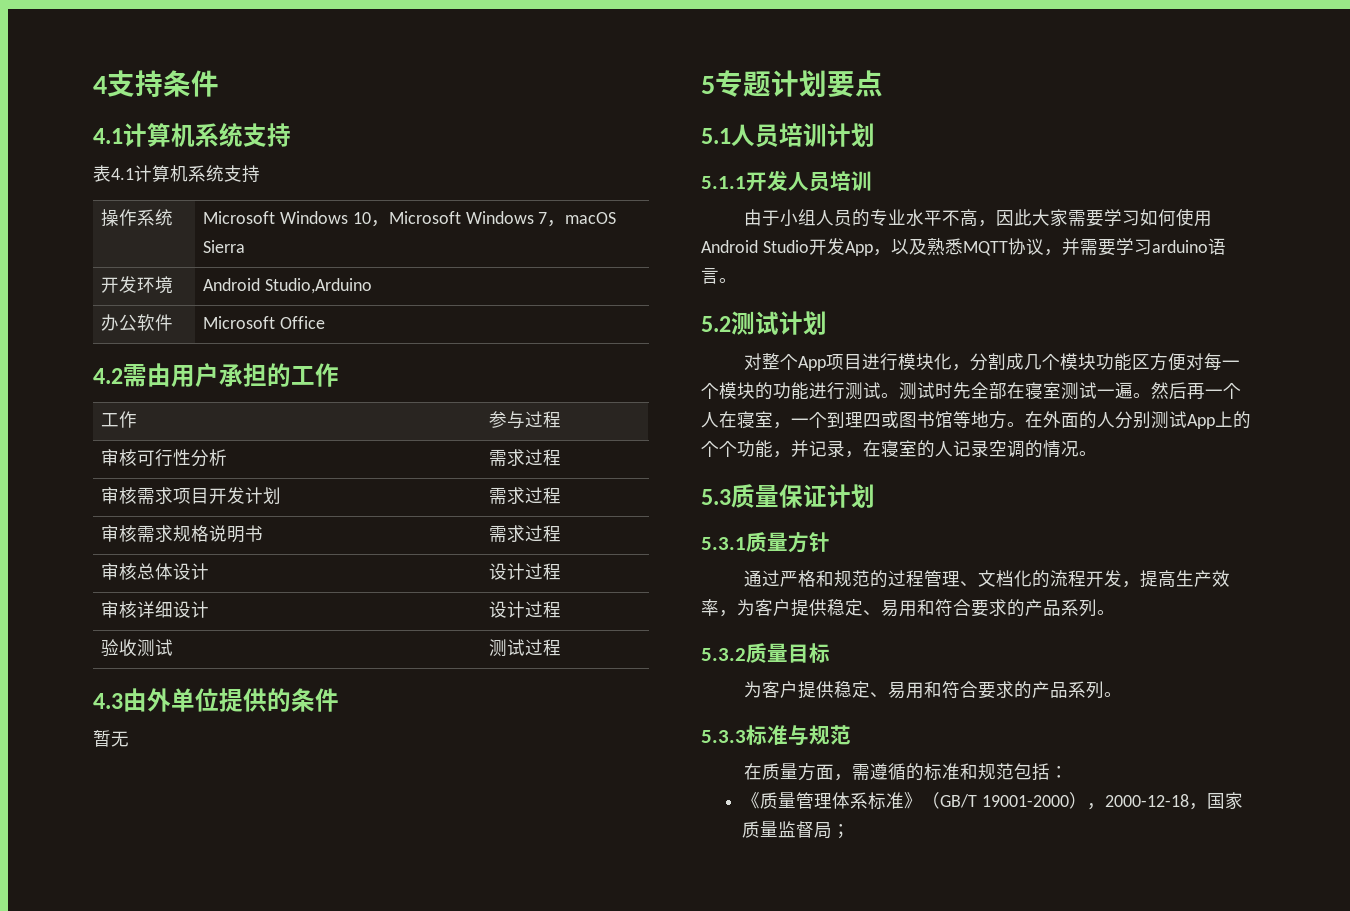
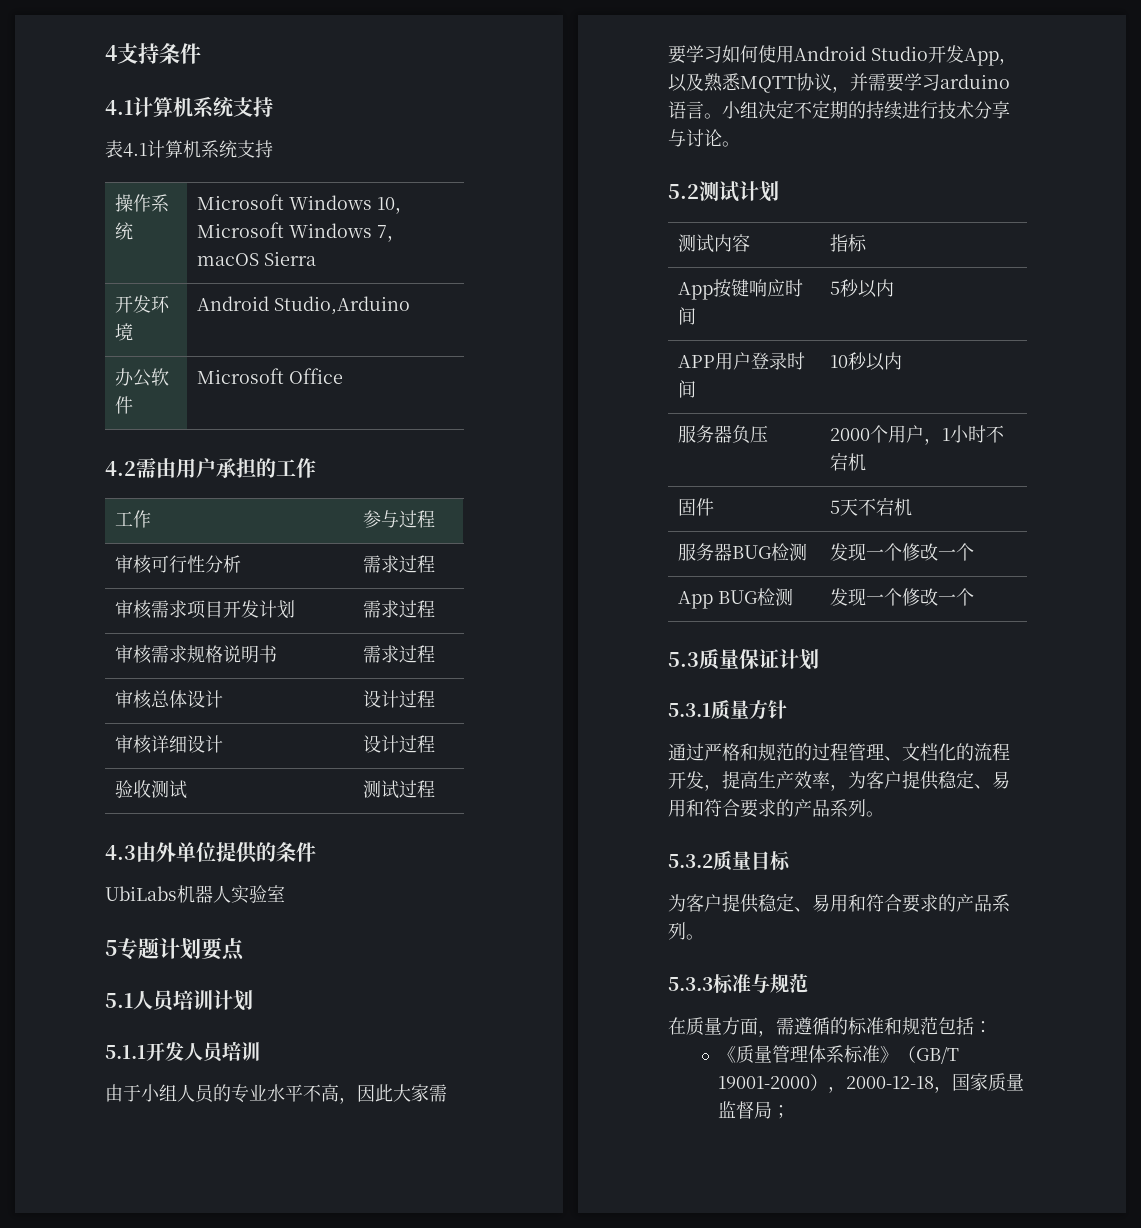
[93,730,129,747] 暂无 -> [105,885,285,904] UbiLabs机器人实验室
[701,311,827,335] [744,353,1241,371] [701,382,1241,400] [701,411,1251,429] [701,440,1097,458] // 5.2测试计划 // 对整个App项目进行模块化，分割成几个模块功能区方便对每一个模块的功能进行测试。测试时先全部在寝室测试一遍。然后再一个人在寝室，一个到理四或图书馆等地方。在外面的人分别测试App上的个个功能，并记录，在寝室的人记录空调的情况。 -> [722,100,1010,120] [668,129,740,147] [668,181,779,202] [678,234,751,253] [830,234,868,252] [678,279,804,300] [678,307,697,325] [830,279,895,298] [678,352,806,370] [678,380,697,398] [830,352,903,371] [678,425,769,444] [830,425,1005,445] [830,453,867,471] [678,498,715,516] [830,498,913,516] [678,543,808,561] [830,543,975,561] [678,588,794,609] [830,588,975,606] 小组决定不定期的持续进行技术分享与讨论。 // 5.2测试计划 // 测试内容 | 指标 // App按键响应时间 | 5秒以内 // APP用户登录时间 | 10秒以内 // 服务器负压 | 2000个用户，1小时不宕机 // 固件 | 5天不宕机 // 服务器BUG检测 | 发现一个修改一个 // App BUG检测 | 发现一个修改一个

